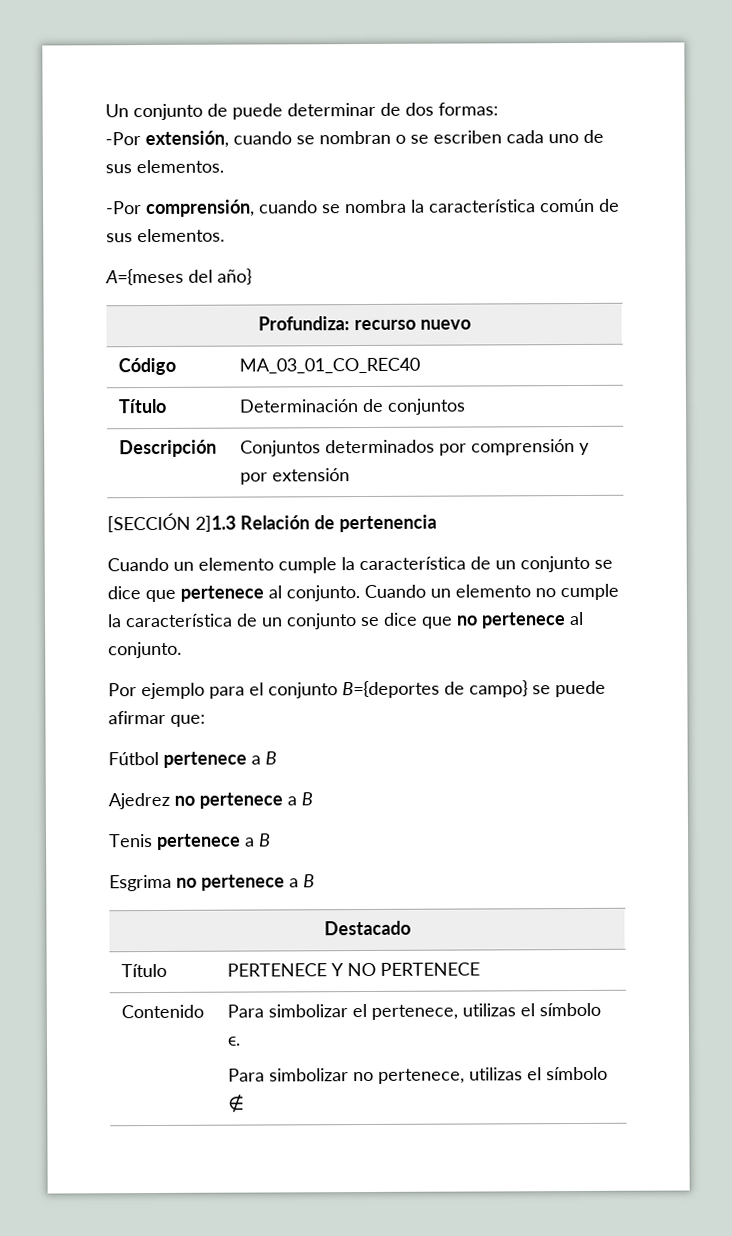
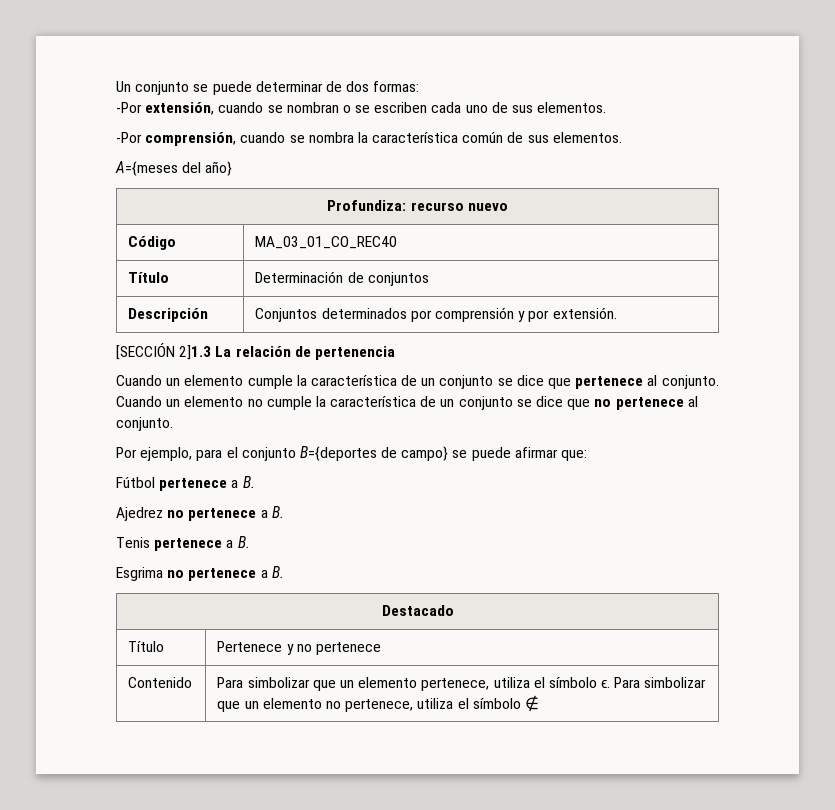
[207,103,228,117] de -> [193,84,209,92] se
[271,468,350,482] extensión -> [552,307,617,319] extensión.
[240,515,310,530] Relación -> [215,346,291,357] La relación
[141,682,205,700] ejemplo -> [140,447,193,461] ejemplo,
[265,751,277,765] B -> [242,476,255,488] B.
[301,792,313,806] B -> [271,506,284,518] B.
[259,833,271,847] B -> [237,536,250,548] B.
[303,874,315,888] B -> [271,566,284,578] B.
[226,962,480,977] PERTENECE Y NO PERTENECE -> [217,641,381,655] Pertenece y no pertenece
[351,1003,516,1020] el pertenece, utilizas -> [312,677,530,691] que un elemento pertenece, utiliza
[227,1068,349,1082] // Para simbolizar -> [614,677,707,688] [217,698,322,712] Para simbolizar que un elemento
[468,1067,523,1081] utilizas -> [417,698,454,709] utiliza

